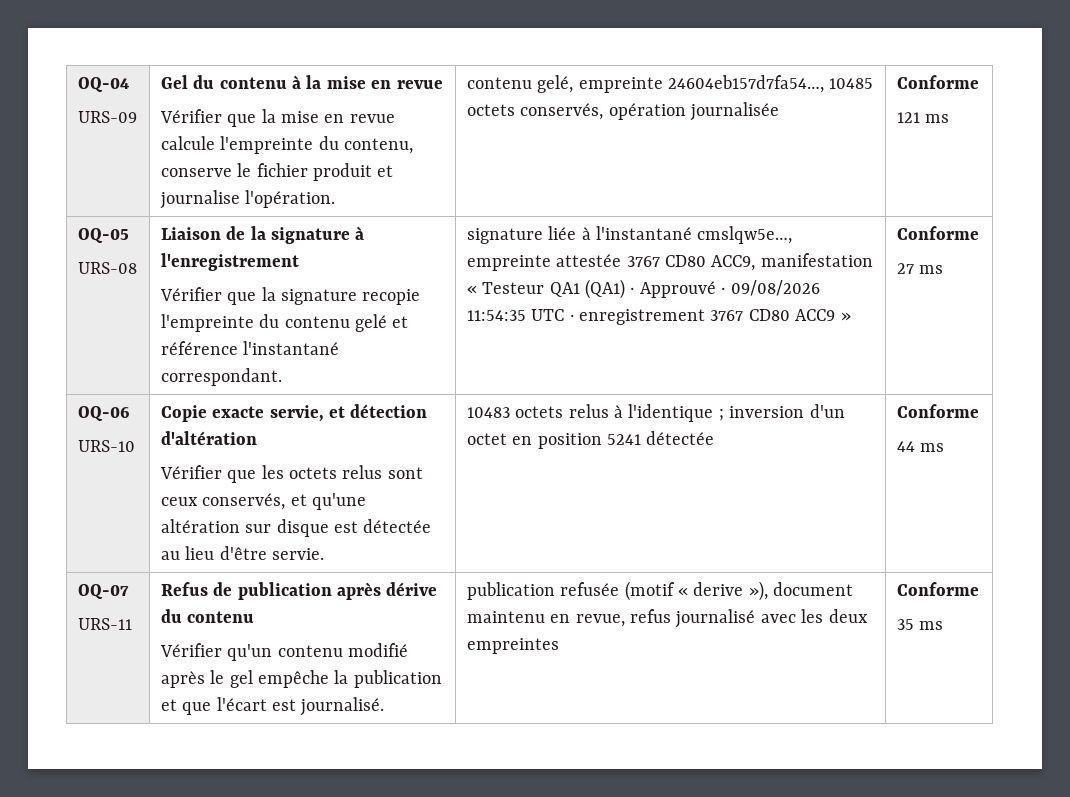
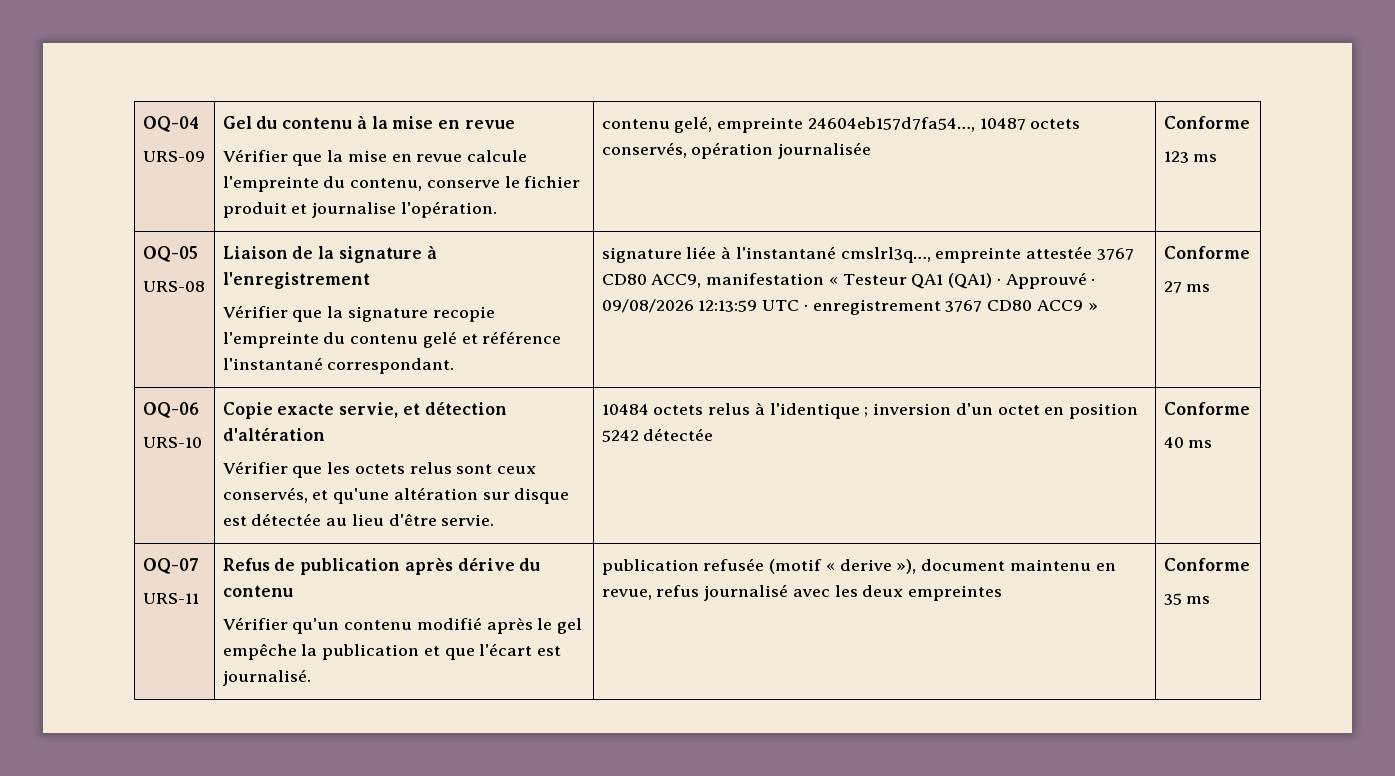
[829,78,874,89] 10485 -> [979,118,1026,130] 10487
[896,112,920,123] 121 -> [1163,151,1189,163] 123
[697,226,793,244] cmslqw5e…, -> [840,247,931,263] cmslrl3q…,
[466,310,526,321] 11:54:35 -> [698,300,758,312] 12:13:59
[466,407,510,418] 10483 -> [601,404,649,415] 10484
[607,434,642,445] 5241 -> [601,430,639,442] 5242
[896,441,915,452] 44 -> [1163,437,1184,448] 40

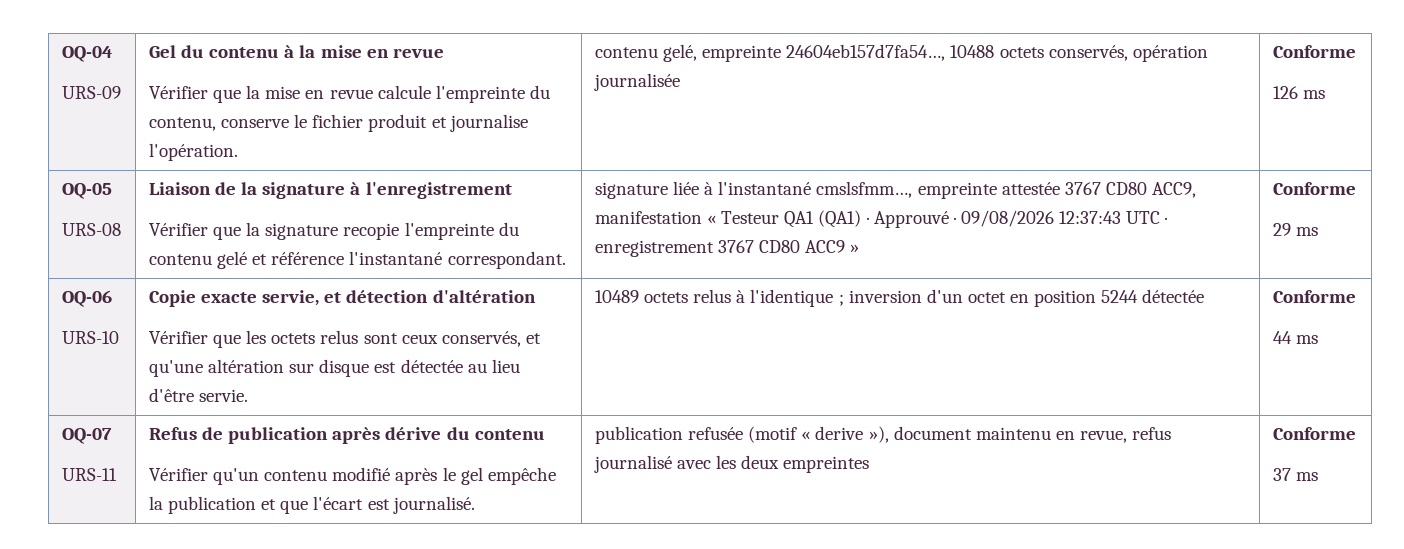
[979,118,1026,130] 10487 -> [950,45,995,58] 10488
[1163,151,1189,163] 123 -> [1272,86,1298,99] 126
[840,247,931,263] cmslrl3q…, -> [816,181,913,198] cmslsfmm…,
[698,300,758,312] 12:13:59 -> [1059,211,1122,224] 12:37:43
[1163,281,1182,293] 27 -> [1272,223,1291,236] 29
[601,404,649,415] 10484 -> [594,290,639,303] 10489
[601,430,639,442] 5242 -> [1101,290,1139,303] 5244
[1163,437,1184,448] 40 -> [1272,331,1292,344] 44
[1163,593,1182,605] 35 -> [1272,468,1291,481] 37

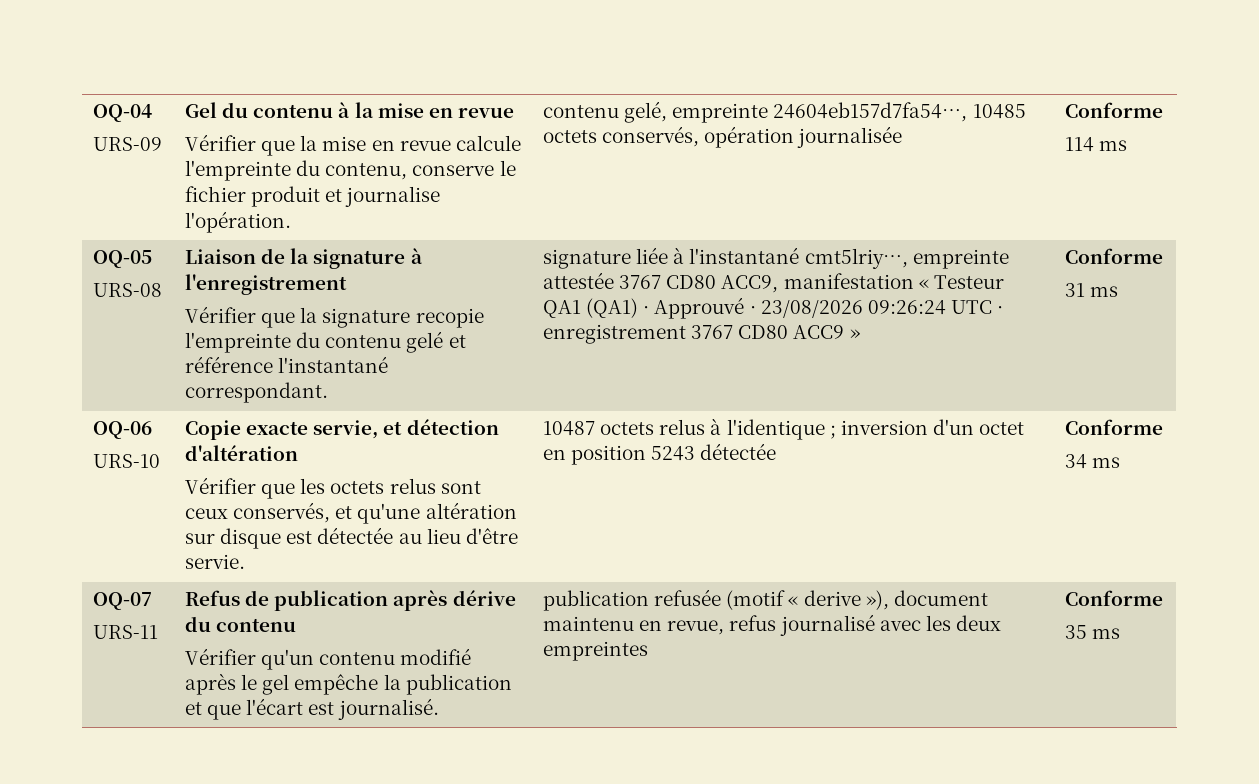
[950,45,995,58] 10488 -> [972,104,1026,119] 10485
[1272,86,1298,99] 126 -> [1065,137,1095,152] 114
[816,181,913,198] cmslsfmm…, -> [804,248,908,269] cmt5lriy…,
[960,210,1122,227] 09/08/2026 12:37:43 -> [760,300,946,318] 23/08/2026 09:26:24
[1272,223,1291,236] 29 -> [1065,283,1086,297] 31
[594,290,639,303] 10489 -> [543,421,596,436] 10487
[1101,290,1139,303] 5244 -> [651,446,696,461] 5243
[1272,331,1292,344] 44 -> [1065,454,1088,469] 34
[1272,468,1291,481] 37 -> [1065,625,1088,639] 35

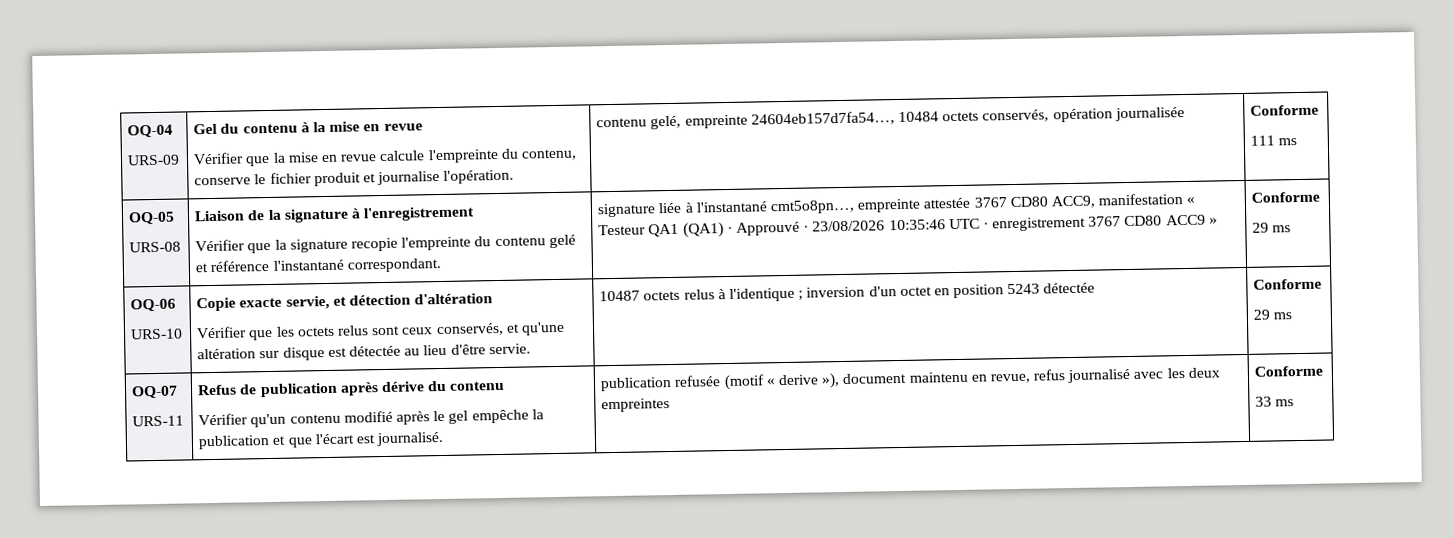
[972,104,1026,119] 10485 -> [897,111,939,123] 10484
[1065,137,1095,152] 114 -> [1250,135,1276,146] 111
[804,248,908,269] cmt5lriy…, -> [769,199,855,215] cmt5o8pn…,
[867,300,946,315] 09:26:24 -> [888,219,946,231] 10:35:46
[1065,283,1086,297] 31 -> [1252,222,1270,233] 29
[1065,454,1088,469] 34 -> [1253,309,1271,320] 29
[1065,625,1088,639] 35 -> [1255,396,1273,407] 33

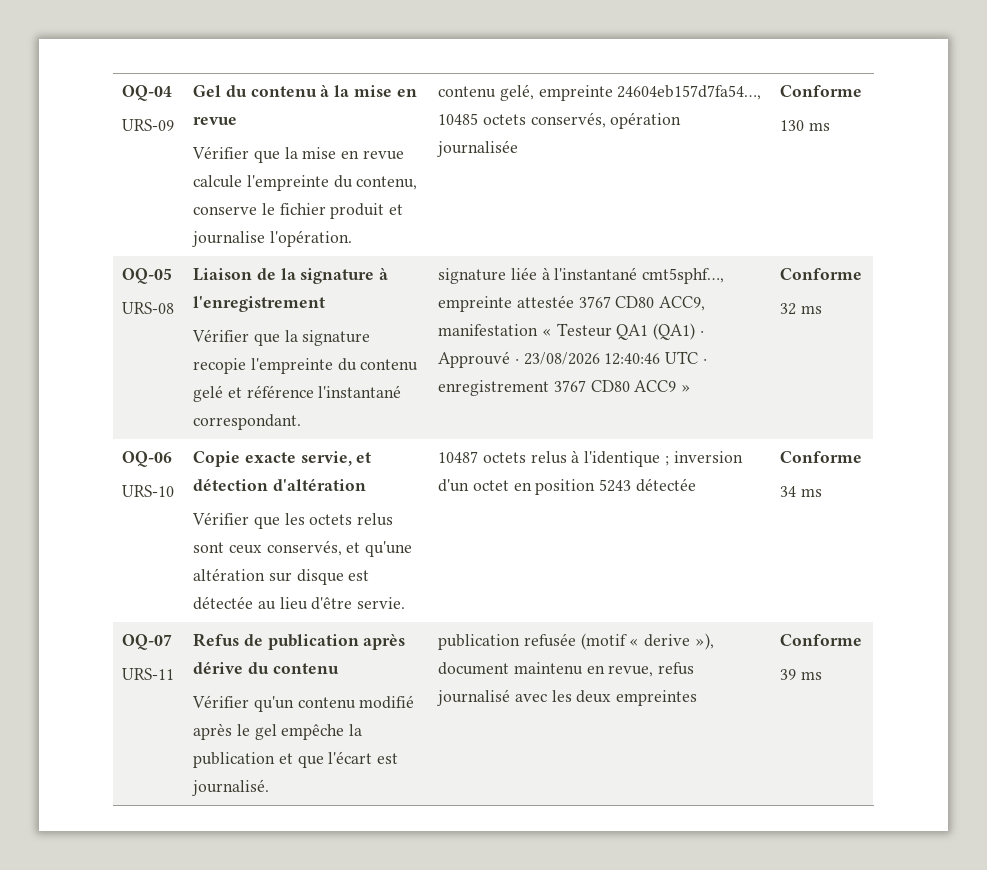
[897,111,939,123] 10484 -> [438,113,479,125] 10485
[1250,135,1276,146] 111 -> [780,120,805,131] 130
[769,199,855,215] cmt5o8pn…, -> [642,268,725,284] cmt5sphf…,
[888,219,946,231] 10:35:46 -> [604,353,661,365] 12:40:46
[1252,222,1270,233] 29 -> [780,303,797,315] 32
[1253,309,1271,320] 29 -> [780,486,797,497] 34
[1255,396,1273,407] 33 -> [780,669,797,680] 39

